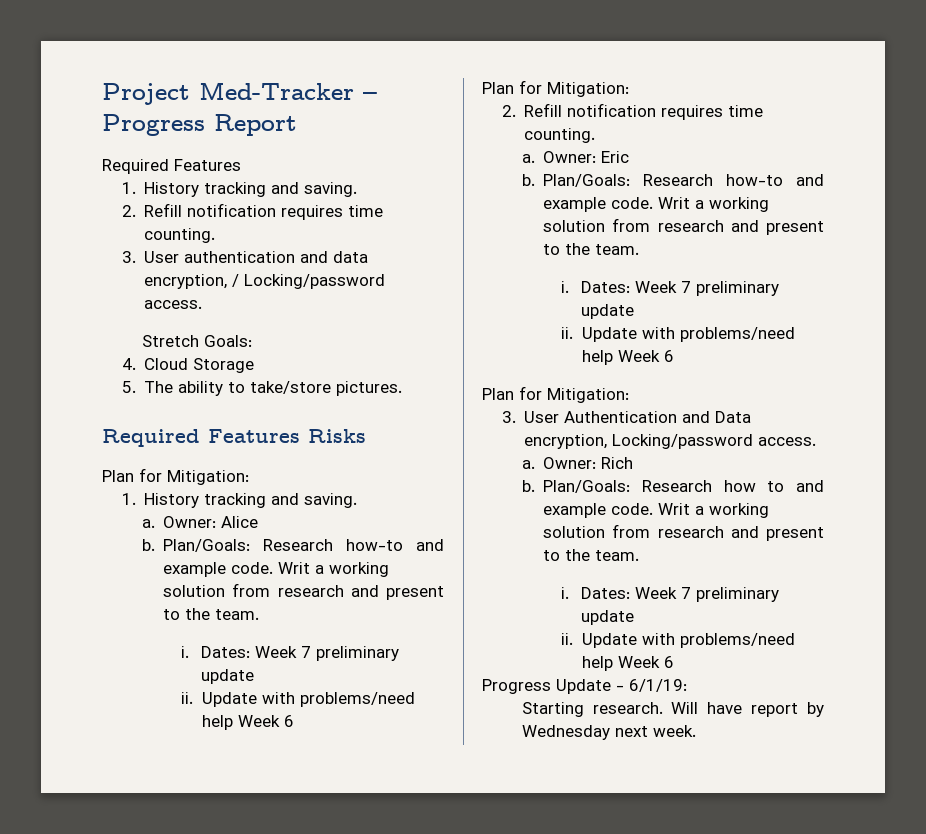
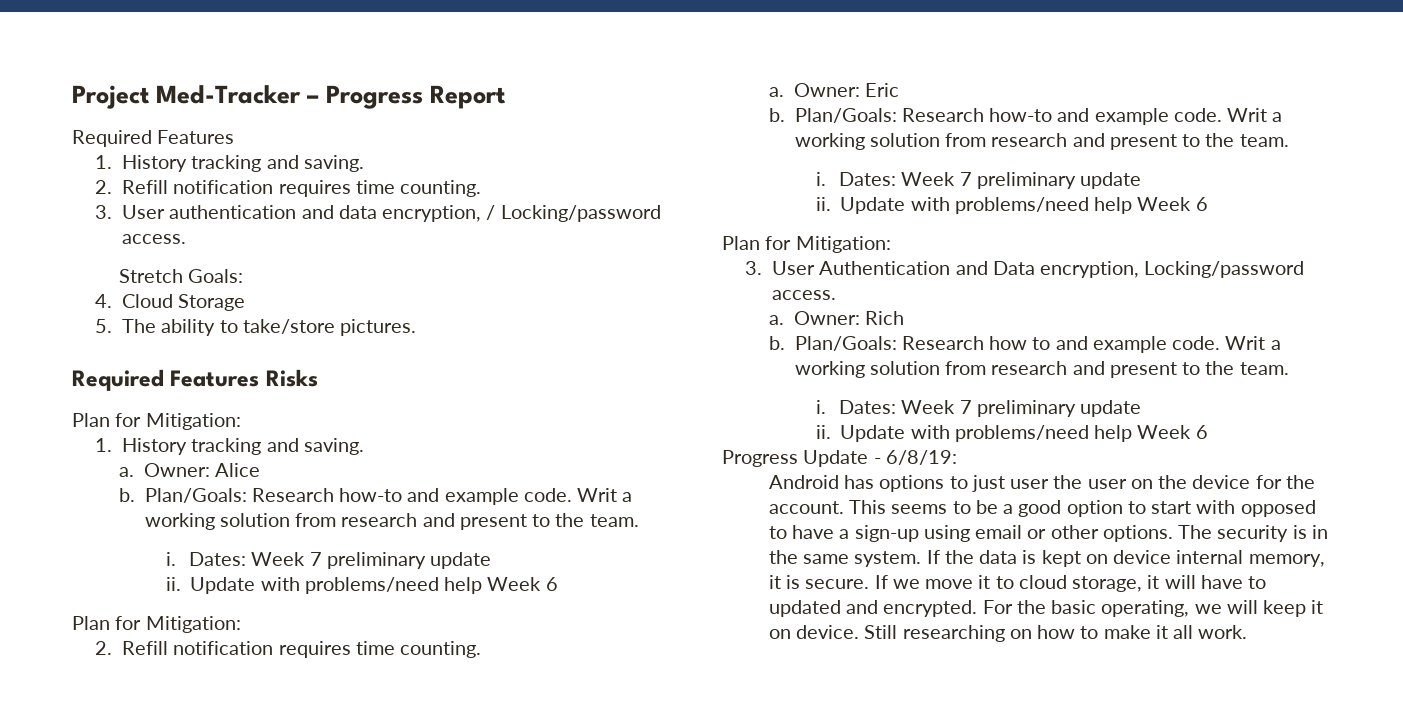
[629,679,687,692] [521,702,824,717] [521,725,696,740] 6/1/19: // Starting research. Will have report by Wednesday next week. -> [885,450,957,465] [768,475,1315,492] [768,500,1316,517] [768,525,1328,542] [768,550,1325,567] [768,575,1267,592] [768,600,1324,617] [768,625,1248,642] 6/8/19: // Android has options to just user the user on the device for the account. This seems to be a good option to start with opposed to have a sign-up using email or other options. The security is in the same system. If the data is kept on device internal memory, it is secure. If we move it to cloud storage, it will have to updated and encrypted. For the basic operating, we will keep it on device. Still researching on how to make it all work.

